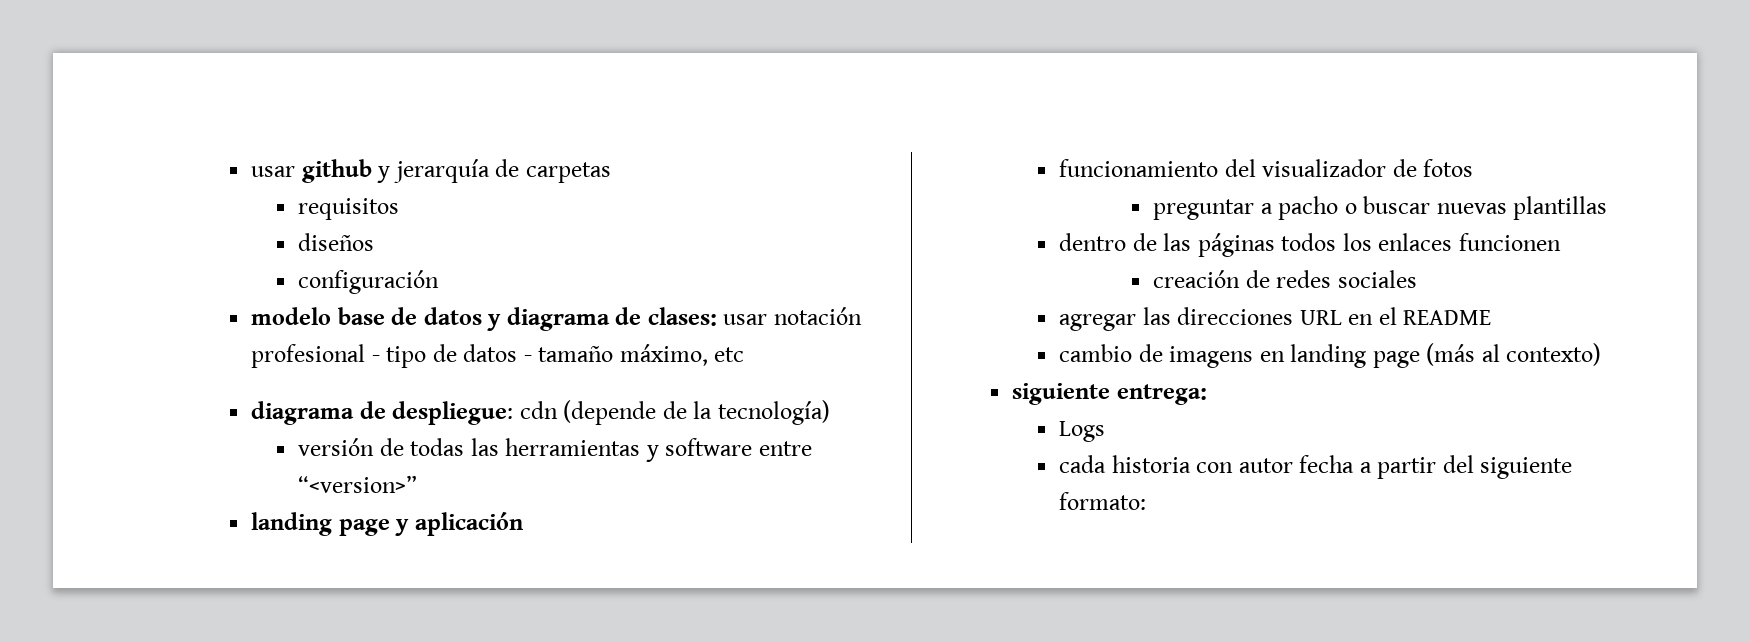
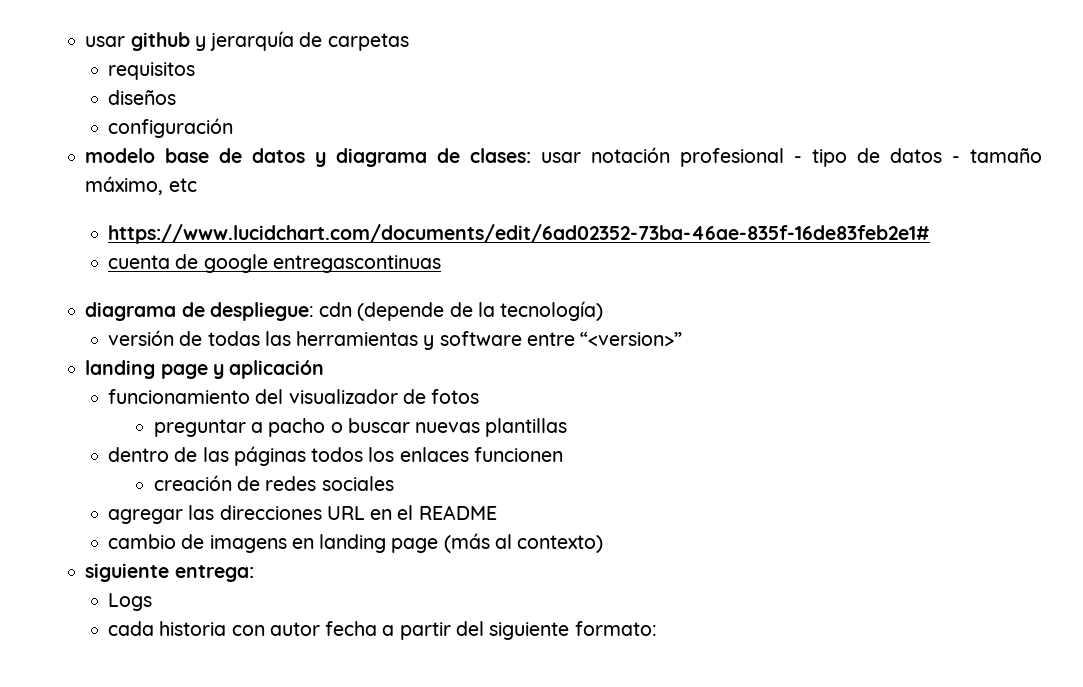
(745, 354) none -> [108,224,931,244] [108,254,441,273] // https://www.lucidchart.com/documents/edit/6ad02352-73ba-46ae-835f-16de83feb2e1# // cuenta de google entregascontinuas

